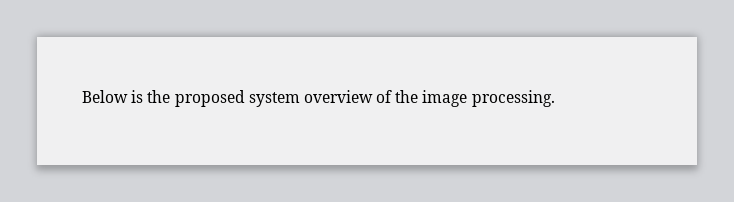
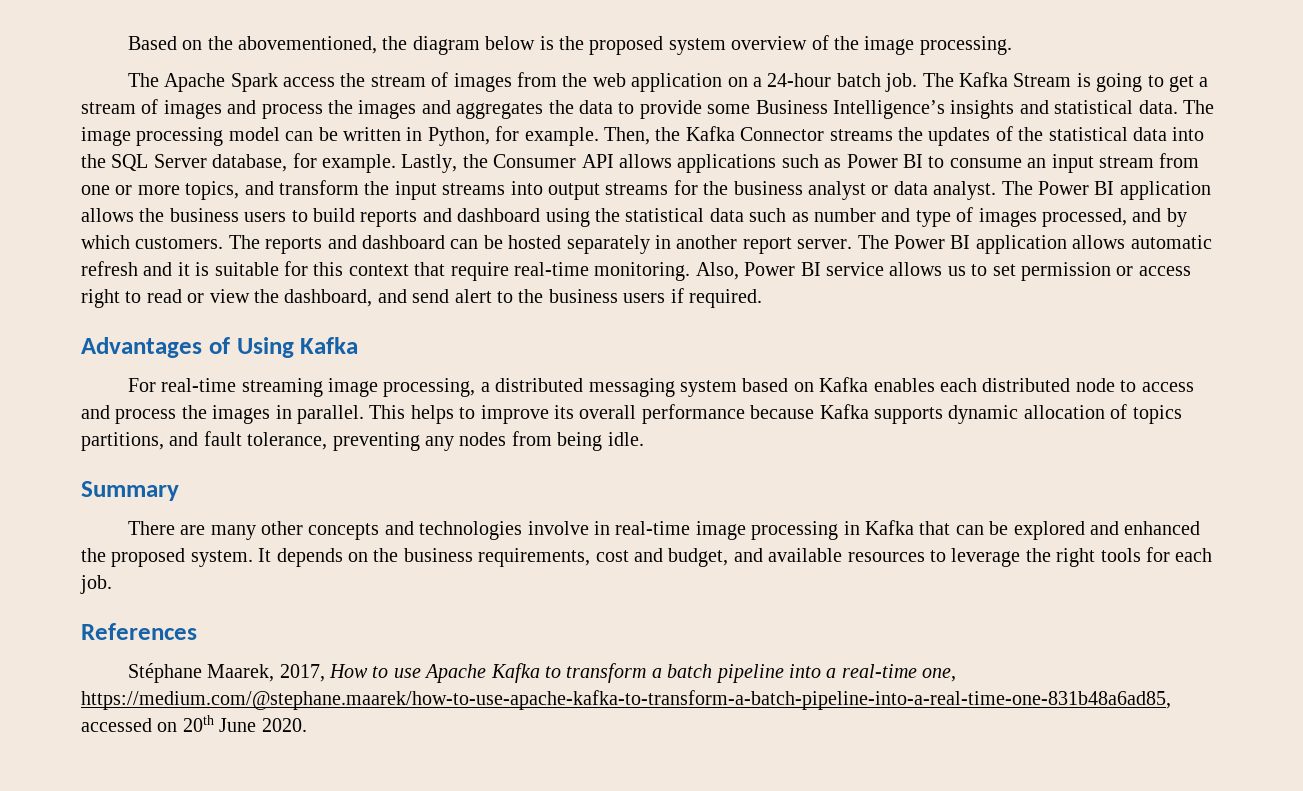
[82,90,128,103] Below -> [127,36,536,55] Based on the abovementioned, the diagram below
(555, 98) none -> [127,72,1209,92] [81,99,1214,119] [81,126,1205,146] [81,153,1200,173] [81,180,1211,200] [81,207,1187,227] [81,235,1212,254] [81,261,1191,281] [81,288,762,308] [81,337,359,358] [127,377,1194,397] [81,404,1182,424] [81,431,644,451] [81,481,179,501] [127,520,1201,540] [81,547,1213,567] [80,575,112,594] [81,623,197,640] [127,663,957,683] [81,690,1171,710] [81,715,307,732] // The Apache Spark access the stream of images from the web application on a 24-hour batch job. The Kafka Stream is going to get a stream of images and process the images and aggregates the data to provide some Business Intelligence’s insights and statistical data. The image processing model can be written in Python, for example. Then, the Kafka Connector streams the updates of the statistical data into the SQL Server database, for example. Lastly, the Consumer API allows applications such as Power BI to consume an input stream from one or more topics, and transform the input streams into output streams for the business analyst or data analyst. The Power BI application allows the business users to build reports and dashboard using the statistical data such as number and type of images processed, and by which customers. The reports and dashboard can be hosted separately in another report server. The Power BI application allows automatic refresh and it is suitable for this context that require real-time monitoring. Also, Power BI service allows us to set permission or access right to read or view the dashboard, and send alert to the business users if required. // Advantages of Using Kafka // For real-time streaming image processing, a distributed messaging system based on Kafka enables each distributed node to access and process the images in parallel. This helps to improve its overall performance because Kafka supports dynamic allocation of topics partitions, and fault tolerance, preventing any nodes from being idle. // Summary // There are many other concepts and technologies involve in real-time image processing in Kafka that can be explored and enhanced the proposed system. It depends on the business requirements, cost and budget, and available resources to leverage the right tools for each job. // References // Stéphane Maarek, 2017, How to use Apache Kafka to transform a batch pipeline into a real-time one, https://medium.com/@stephane.maarek/how-to-use-apache-kafka-to-transform-a-batch-pipeline-into-a-real-time-one-831b48a6ad85, accessed on 20th June 2020.

